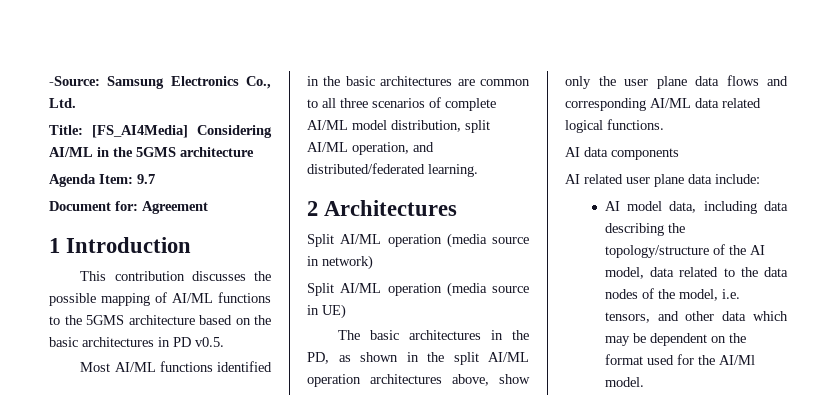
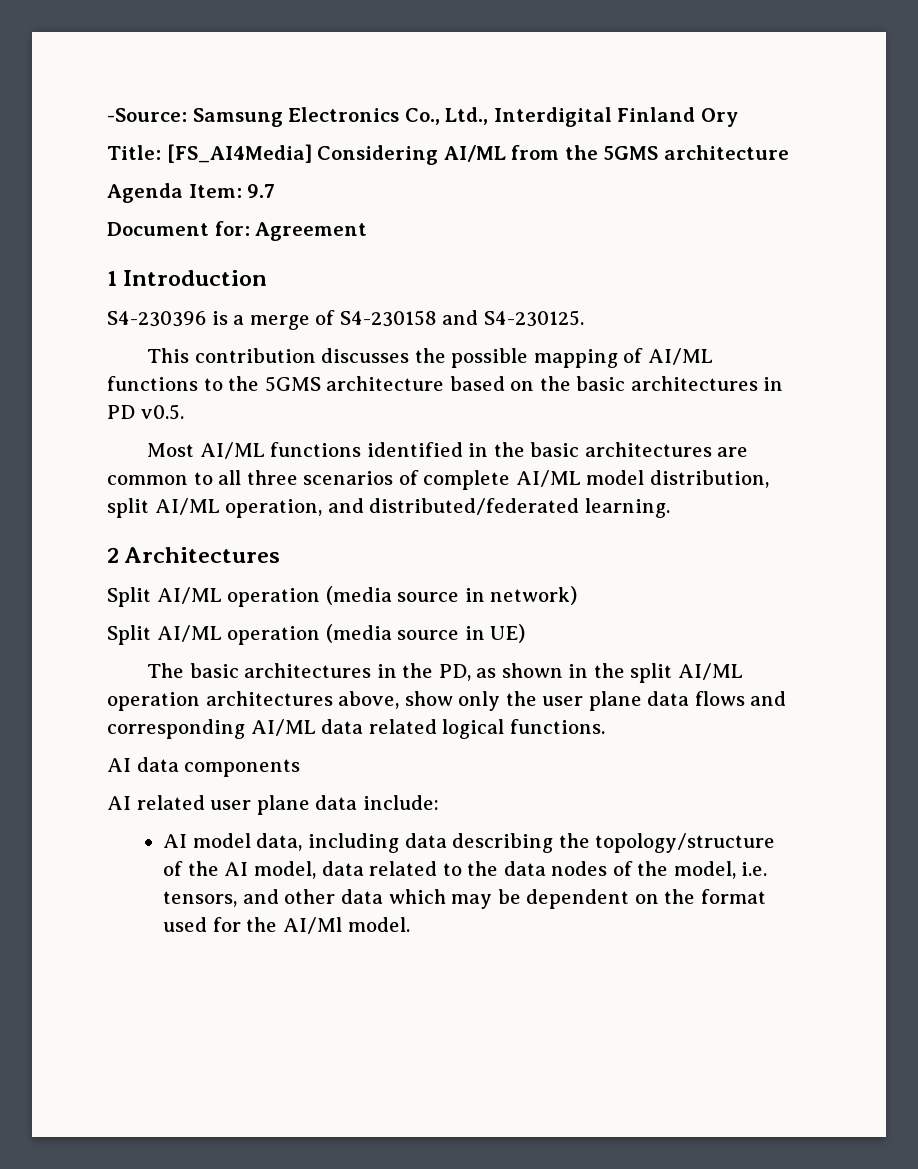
[49,98,76,108] Ltd. -> [445,107,738,127] Ltd., Interdigital Finland Ory
[97,147,109,157] in -> [511,145,560,160] from
(192, 245) none -> [107,310,584,330] // S4-230396 is a merge of S4-230158 and S4-230125.

